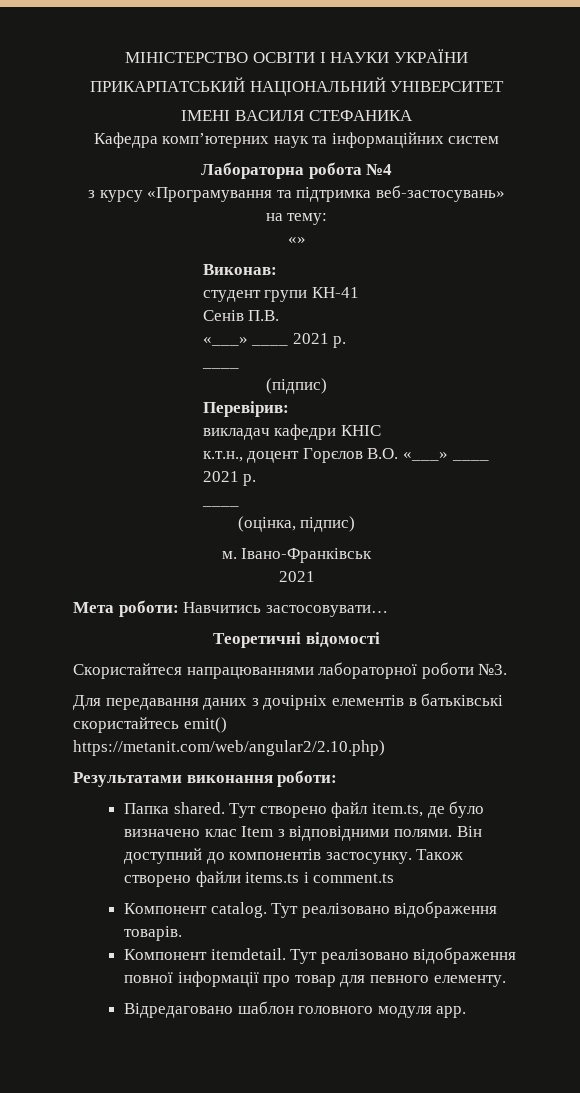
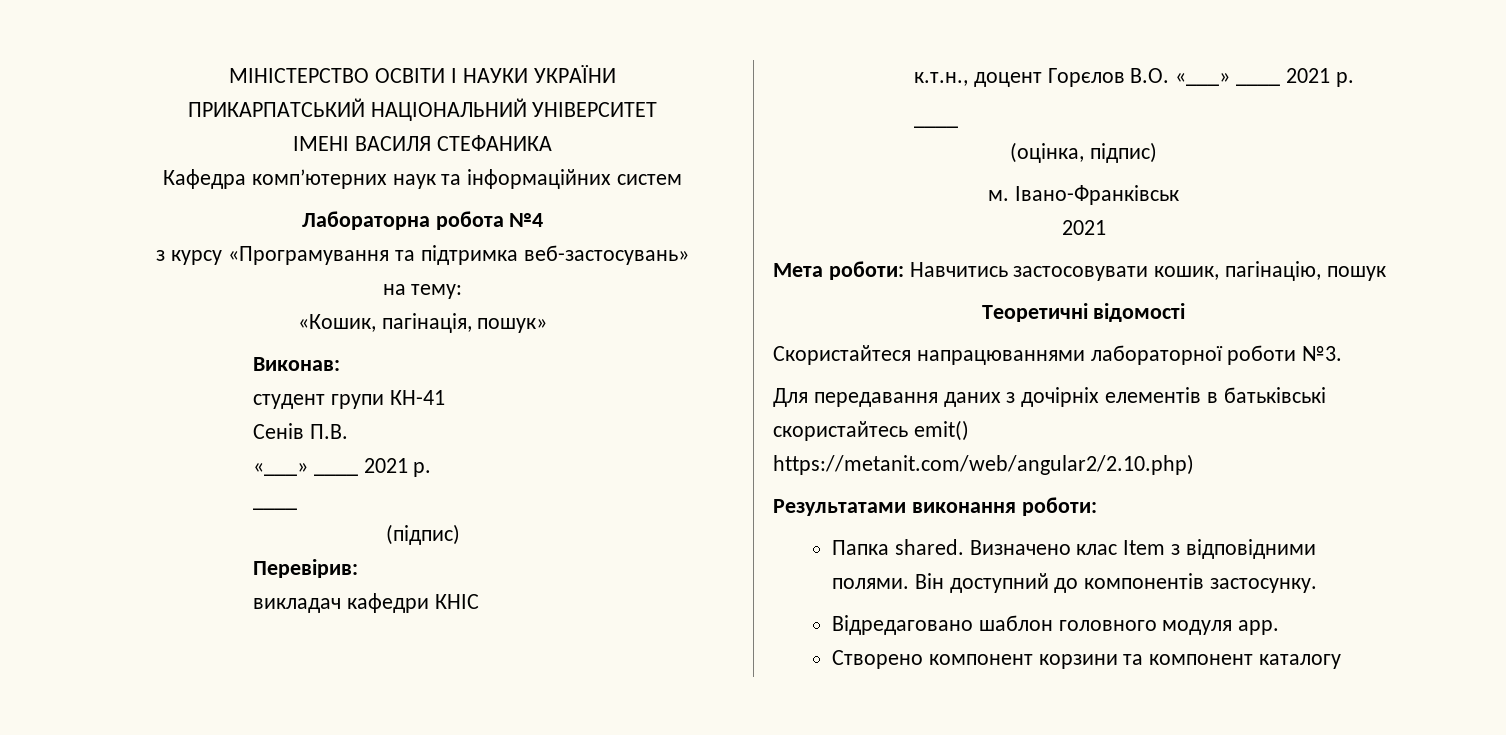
[287,237,306,244] «» -> [297,313,548,333] «Кошик, пагінація, пошук»
[265,605,388,617] застосовувати… -> [1013,261,1386,281] застосовувати кошик, пагінацію, пошук
[229,801,485,818] [124,829,201,837] Тут створено файл item.ts, де було визначено -> [969,540,1071,555] Визначено
[416,849,464,860] [124,871,395,887] [124,901,498,918] [124,926,183,941] [124,947,517,964] [124,971,506,987] Також створено файли items.ts і comment.ts // Компонент catalog. Тут реалізовано відображення товарів. // Компонент itemdetail. Тут реалізовано відображення повної інформації про товар для певного елементу. -> (1317, 585) none
(467, 1012) none -> [831,650,1341,669] // Створено компонент корзини та компонент каталогу

